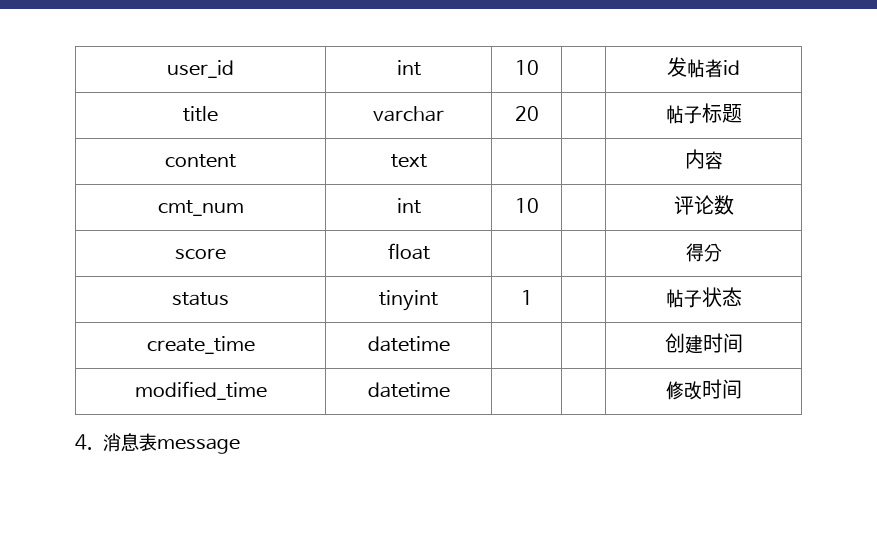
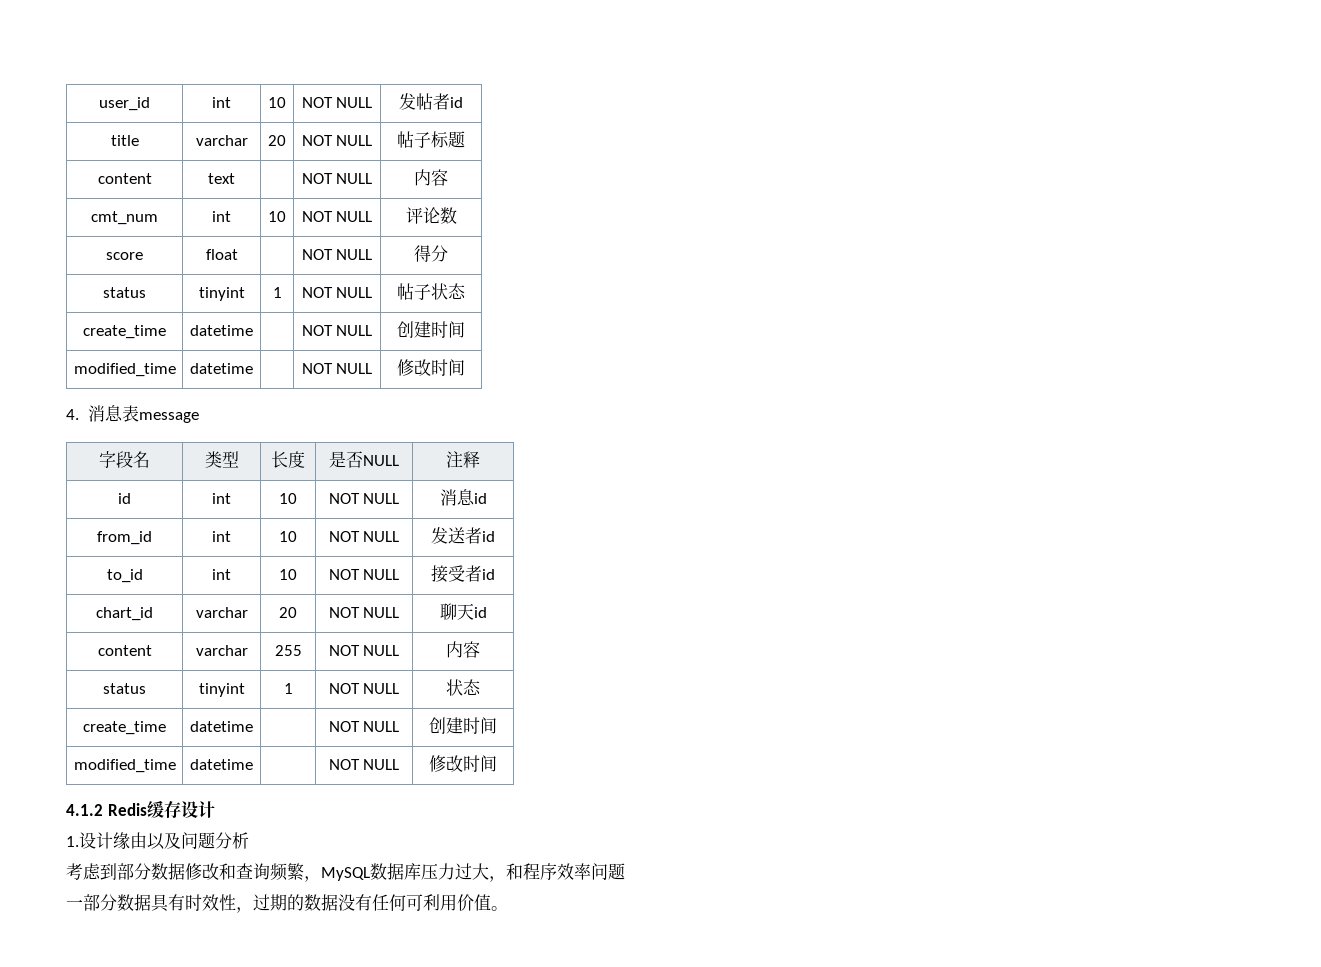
(539, 67) none -> [301,97,373,108] NOT NULL
(539, 113) none -> [301,135,373,146] NOT NULL
(427, 161) none -> [301,173,373,184] NOT NULL
(539, 205) none -> [301,211,373,222] NOT NULL
(430, 251) none -> [301,249,373,260] NOT NULL
(533, 297) none -> [301,287,373,298] NOT NULL
[664,333,743,354] [134,381,267,400] [367,382,450,398] | 创建时间 // modified_time | datetime | | -> [301,325,373,336] [397,321,465,338] [73,363,176,377] [190,363,253,374] [301,363,373,374] NOT NULL | 创建时间 // modified_time | datetime | | NOT NULL
(240, 446) none -> [99,451,150,468] [204,451,239,468] [271,451,305,468] [329,451,399,468] [446,451,480,468] [118,493,131,504] [212,493,231,504] [279,493,297,504] [328,493,400,504] [439,489,487,506] [97,531,152,545] [212,531,231,542] [279,531,297,542] [328,531,400,542] [431,527,495,544] [106,569,143,583] [212,569,231,580] [279,569,297,580] [328,569,400,580] [431,565,495,583] [96,607,153,621] [195,607,248,618] [279,607,297,618] [328,607,400,618] [439,603,487,620] [97,645,152,656] [195,645,248,656] [274,645,302,656] [328,645,400,656] [446,641,480,658] [103,683,146,694] [198,683,245,697] [283,683,293,694] [328,683,400,694] [446,679,481,696] [83,721,166,735] [190,721,253,732] [328,721,400,732] [429,717,497,734] [73,759,176,773] [190,759,253,770] [328,759,400,770] [429,755,497,772] [66,801,215,818] [66,832,249,850] [66,863,625,882] [66,894,508,913] // 字段名 | 类型 | 长度 | 是否NULL | 注释 // id | int | 10 | NOT NULL | 消息id // from_id | int | 10 | NOT NULL | 发送者id // to_id | int | 10 | NOT NULL | 接受者id // chart_id | varchar | 20 | NOT NULL | 聊天id // content | varchar | 255 | NOT NULL | 内容 // status | tinyint | 1 | NOT NULL | 状态 // create_time | datetime | | NOT NULL | 创建时间 // modified_time | datetime | | NOT NULL | 修改时间 // 4.1.2 Redis缓存设计 // 1.设计缘由以及问题分析 // 考虑到部分数据修改和查询频繁，MySQL数据库压力过大，和程序效率问题 // 一部分数据具有时效性，过期的数据没有任何可利用价值。

